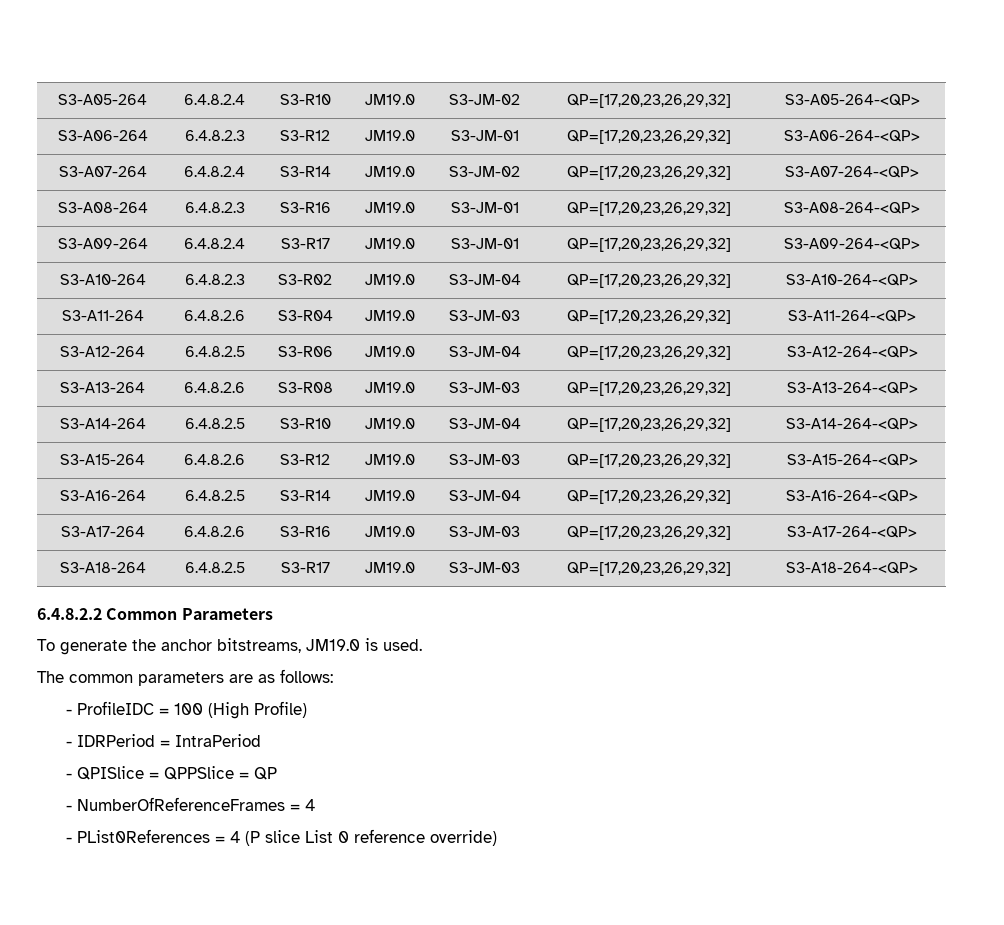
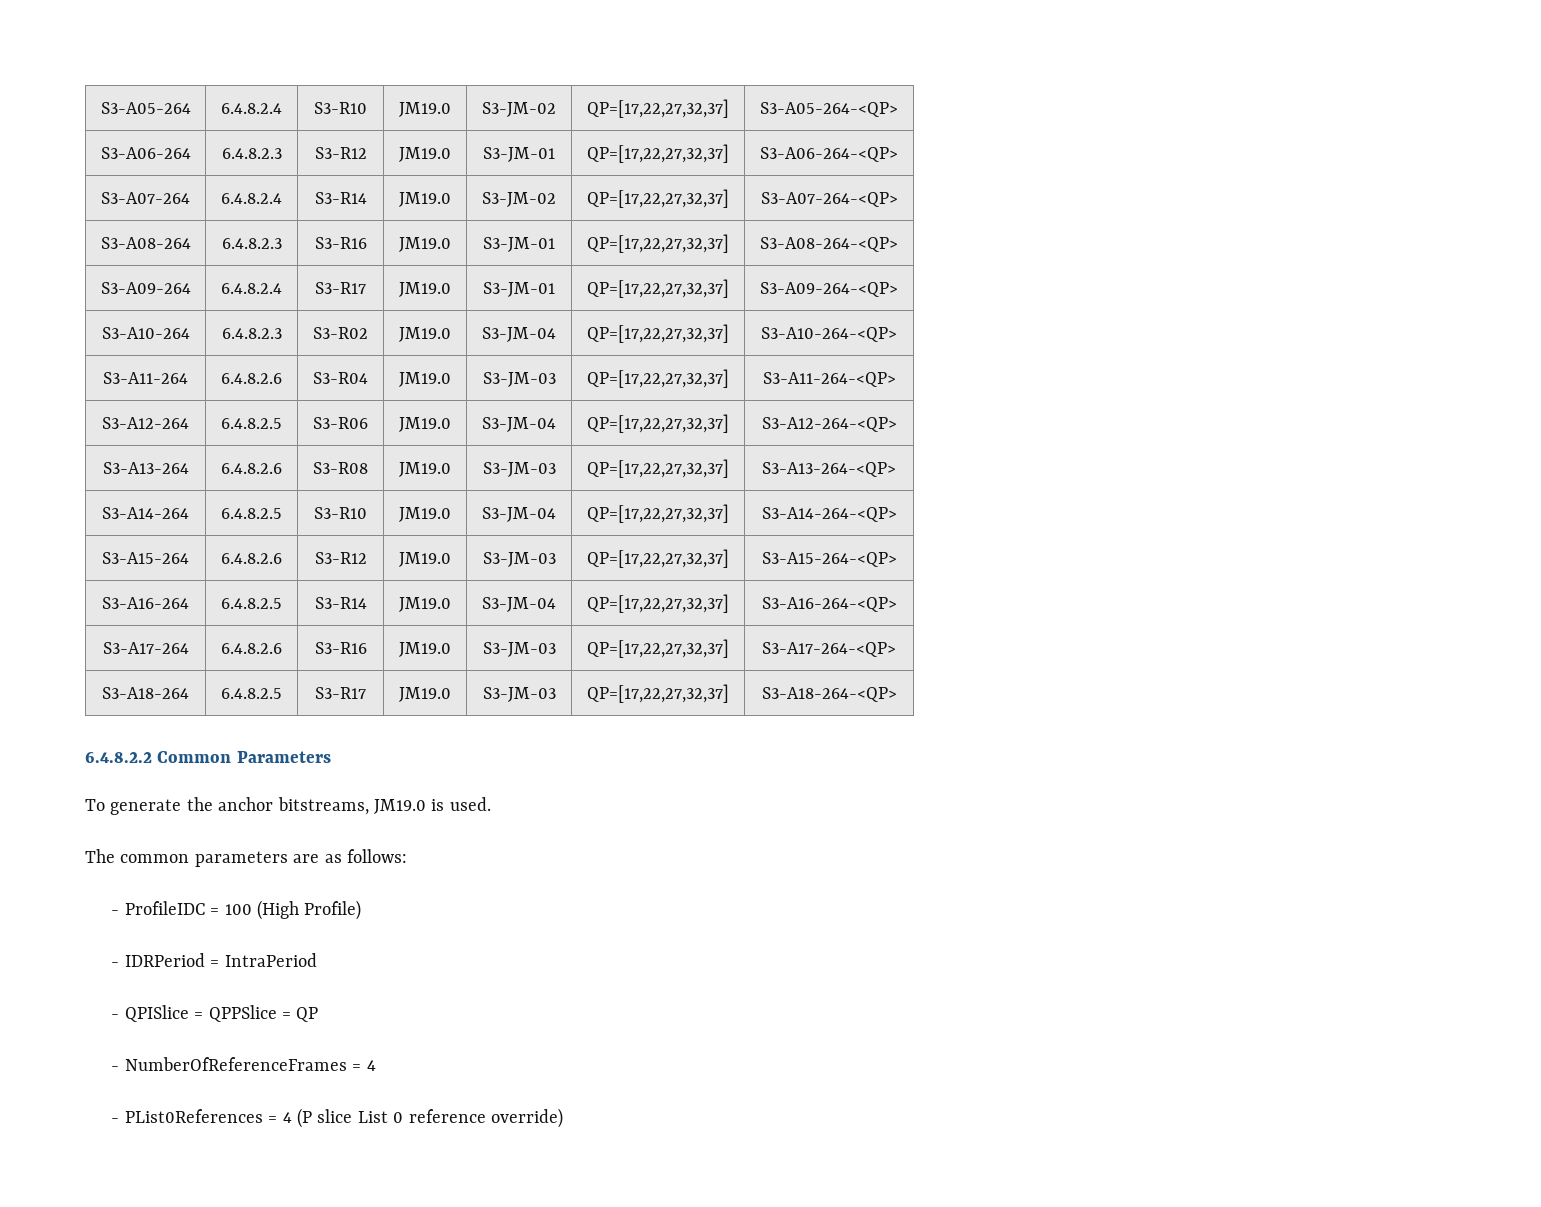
[566,94,731,108] QP=[17,20,23,26,29,32] -> [587,99,729,118] QP=[17,22,27,32,37]
[566,130,731,144] QP=[17,20,23,26,29,32] -> [587,144,729,163] QP=[17,22,27,32,37]
[566,166,731,180] QP=[17,20,23,26,29,32] -> [587,189,729,208] QP=[17,22,27,32,37]
[566,202,731,216] QP=[17,20,23,26,29,32] -> [587,234,729,253] QP=[17,22,27,32,37]
[566,238,731,252] QP=[17,20,23,26,29,32] -> [587,279,729,298] QP=[17,22,27,32,37]
[566,274,731,288] QP=[17,20,23,26,29,32] -> [587,324,729,343] QP=[17,22,27,32,37]
[566,310,731,324] QP=[17,20,23,26,29,32] -> [587,369,729,388] QP=[17,22,27,32,37]
[566,346,731,360] QP=[17,20,23,26,29,32] -> [587,414,729,433] QP=[17,22,27,32,37]
[566,382,731,396] QP=[17,20,23,26,29,32] -> [587,459,729,478] QP=[17,22,27,32,37]
[566,418,731,432] QP=[17,20,23,26,29,32] -> [587,504,729,523] QP=[17,22,27,32,37]
[566,454,731,468] QP=[17,20,23,26,29,32] -> [587,549,729,568] QP=[17,22,27,32,37]
[566,490,731,504] QP=[17,20,23,26,29,32] -> [587,594,729,613] QP=[17,22,27,32,37]
[566,526,731,540] QP=[17,20,23,26,29,32] -> [587,639,729,658] QP=[17,22,27,32,37]
[566,562,731,576] QP=[17,20,23,26,29,32] -> [587,684,729,703] QP=[17,22,27,32,37]

